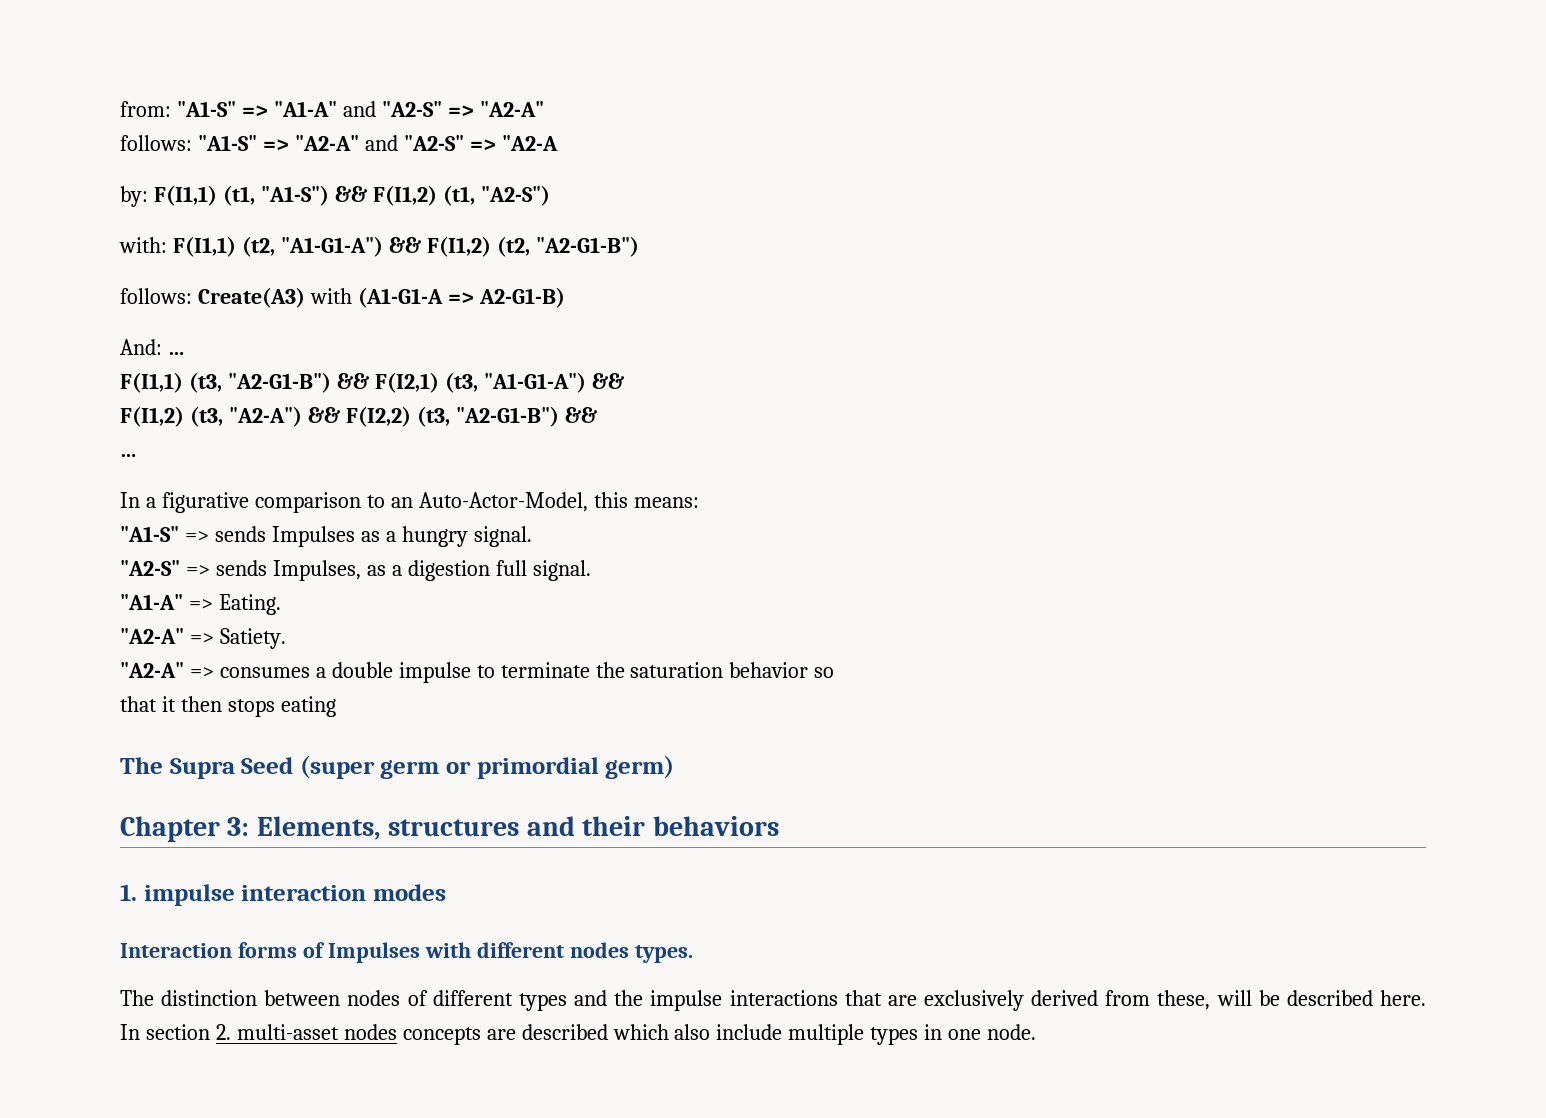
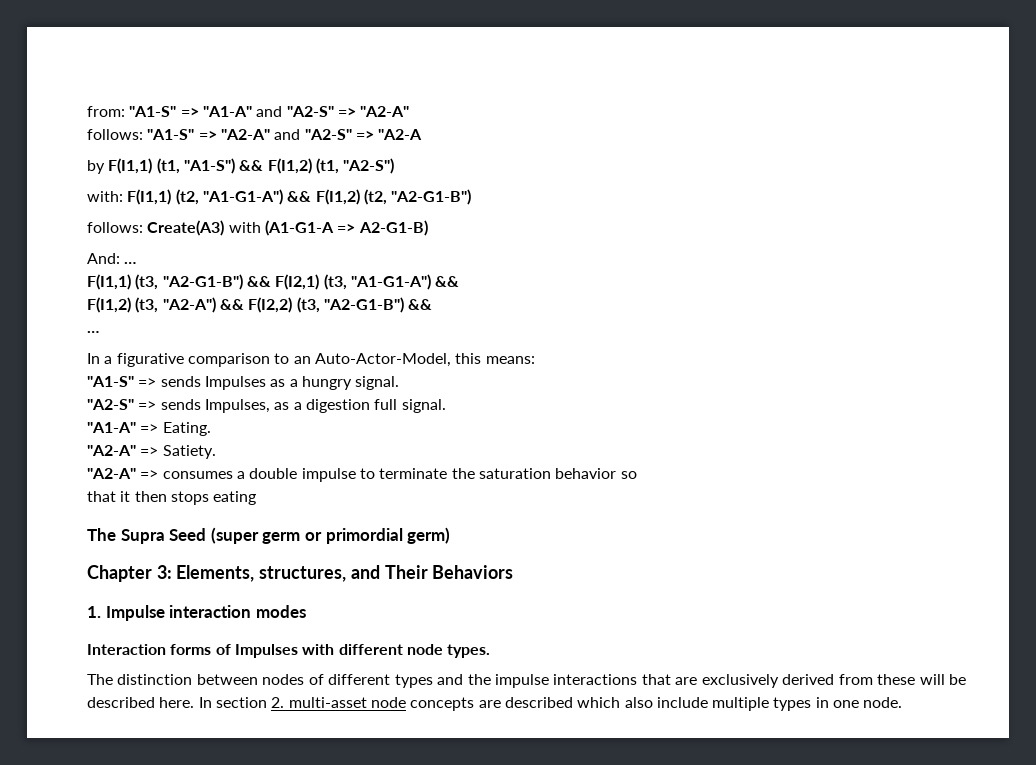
[120,186,148,207] by: -> [87,160,105,174] by
[388,816,779,836] structures and their behaviors -> [259,565,514,582] structures, and Their Behaviors
[143,884,235,906] impulse -> [105,605,165,621] Impulse
[569,942,629,958] nodes -> [406,644,443,655] node
[1157,990,1211,1010] these, -> [877,674,916,685] these
[343,1024,397,1040] nodes -> [370,697,406,708] node

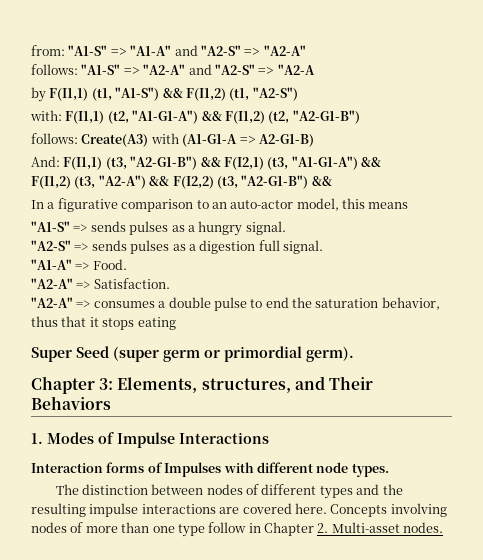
[124,262,137,264] … // -> (60, 161) none
[87,331,99,333] // … -> (332, 181) none
[314,353,535,367] Auto-Actor-Model, this means: -> [230,198,409,211] auto-actor model, this means
[204,376,266,390] Impulses -> [129,221,169,235] pulses
[204,399,270,413] Impulses, -> [130,240,170,254] pulses
[162,422,211,436] [87,445,216,459] Eating. // "A2-A" => Satiety. -> [92,259,127,270] [31,278,170,289] Food. // "A2-A" => Satisfaction.
[301,468,637,482] impulse to terminate the saturation behavior so // -> [213,297,440,311] [31,316,58,327] pulse to end the saturation behavior, thus
[134,491,167,502] then -> (99, 322) none
[87,528,165,544] The Supra -> [31,347,72,362] Super
[407,527,451,544] germ) -> [306,346,354,362] germ).
[105,605,306,621] Impulse interaction modes -> [47,432,269,448] Modes of Impulse Interactions
(491, 679) none -> [31,503,86,517] resulting
[641,674,967,688] [87,697,903,711] that are exclusively derived from these will be described here. In section 2. multi-asset node concepts are described which also include multiple types in one node. -> [219,503,447,517] [31,522,444,537] are covered here. Concepts involving nodes of more than one type follow in Chapter 2. Multi-asset nodes.

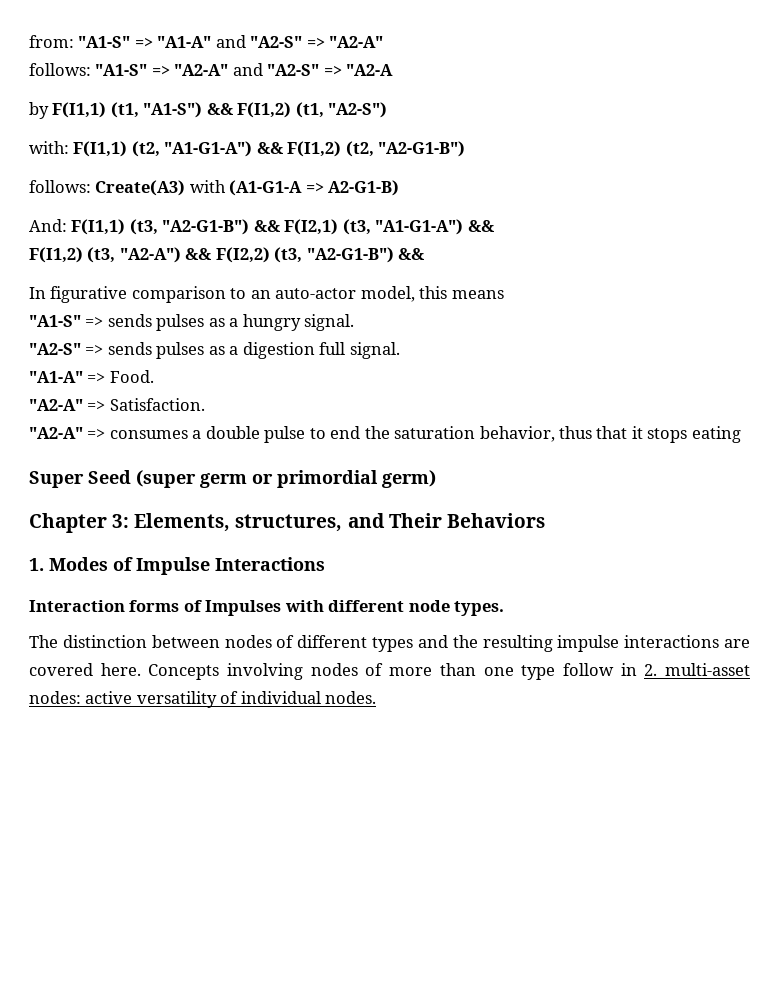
[47,202,55,209] a -> (46, 293) none
[306,346,354,362] germ). -> [382,470,436,488] germ)
[264,522,400,536] Chapter 2. Multi-asset -> [644,663,751,676] [29,691,321,708] 2. multi-asset nodes: active versatility of individual

